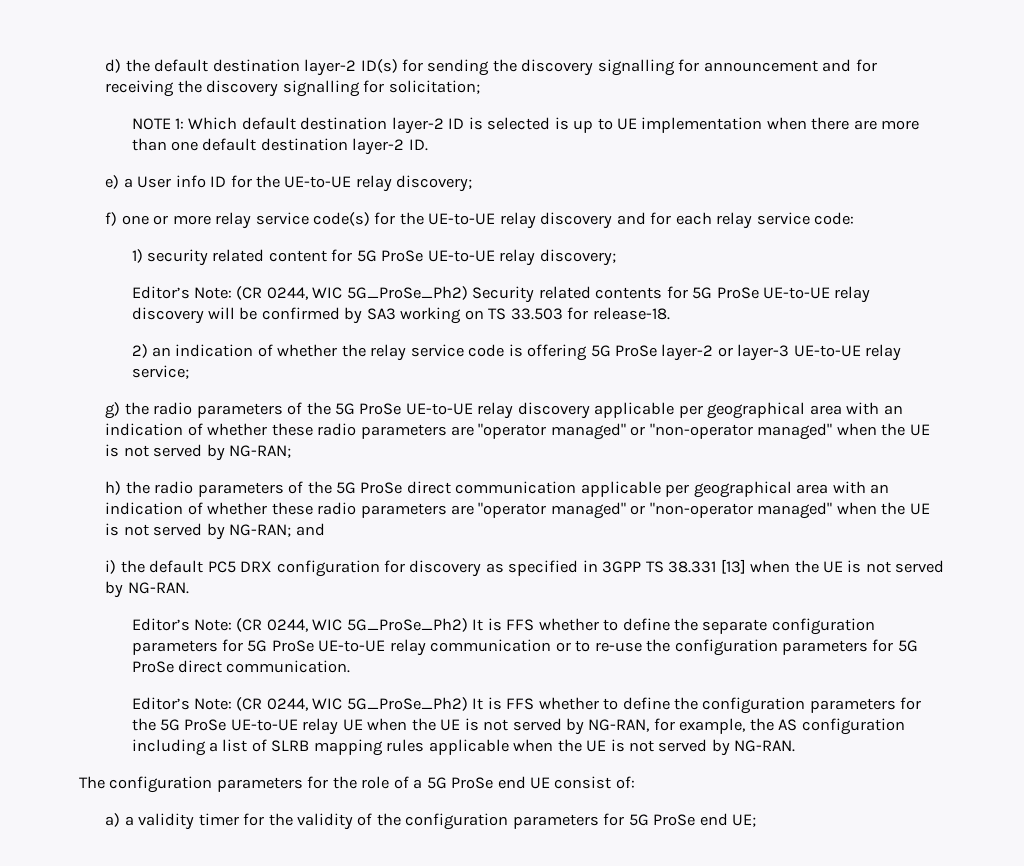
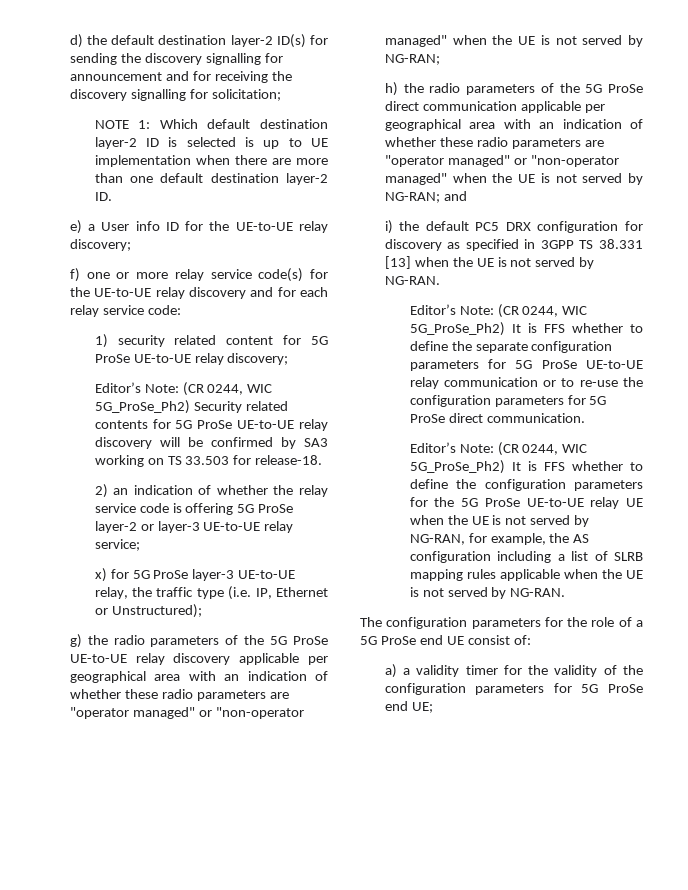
(189, 372) none -> [94,568,296,582] [94,586,328,600] [94,604,202,618] // x) for 5G ProSe layer-3 UE-to-UE relay, the traffic type (i.e. IP, Ethernet or Unstructured);

